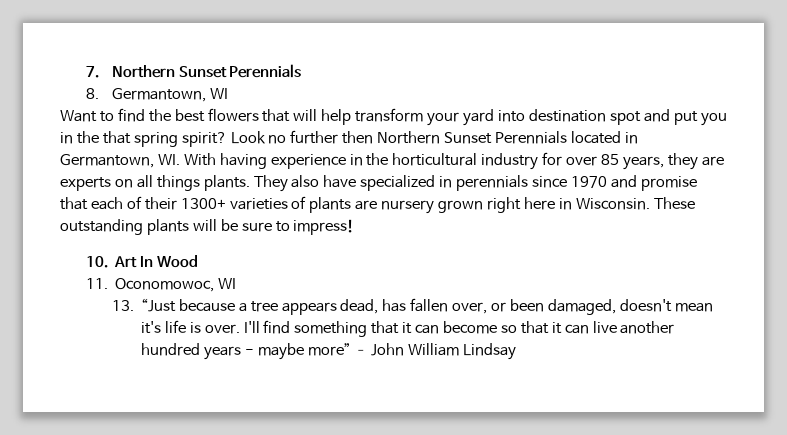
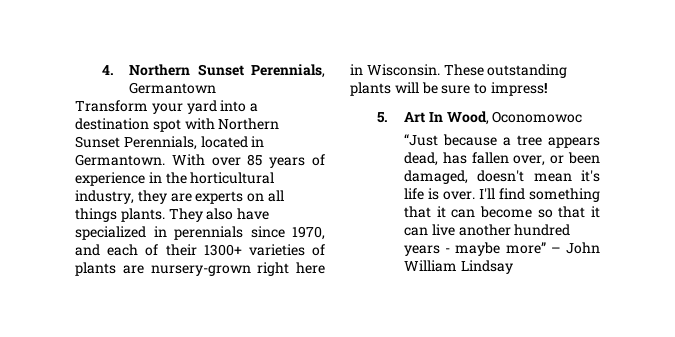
[85,64,302,78] [85,88,228,102] [60,108,424,125] 7. Northern Sunset Perennials // 8. Germantown, WI // Want to find the best flowers that will help transform -> [102,64,325,78] [129,82,217,94] [75,100,148,112] 4. Northern Sunset Perennials, Germantown // Transform
(525, 116) none -> [250,103,259,112] a
[643,109,727,126] [60,130,568,147] and put you in the that spring spirit? Look no further then Northern Sunset Perennials -> [184,118,280,130] [75,136,197,150] with Northern Sunset Perennials,
[60,152,664,170] Germantown, WI. With having experience in the horticultural industry for over 85 years, -> [75,154,326,168] [75,172,275,186] [75,190,134,204] Germantown. With over 85 years of experience in the horticultural industry,
[570,175,697,191] [60,197,88,210] 1970 and promise that -> [292,226,325,240] [75,244,100,256] 1970, and
[381,200,484,214] nursery grown -> [150,265,251,276] nursery-grown
[85,256,108,268] 10. -> [377,112,389,123] 5.
[156,255,198,268] [85,278,236,292] [111,300,134,311] Wood // 11. Oconomowoc, WI // 13. -> [446,111,583,125] Wood, Oconomowoc //

